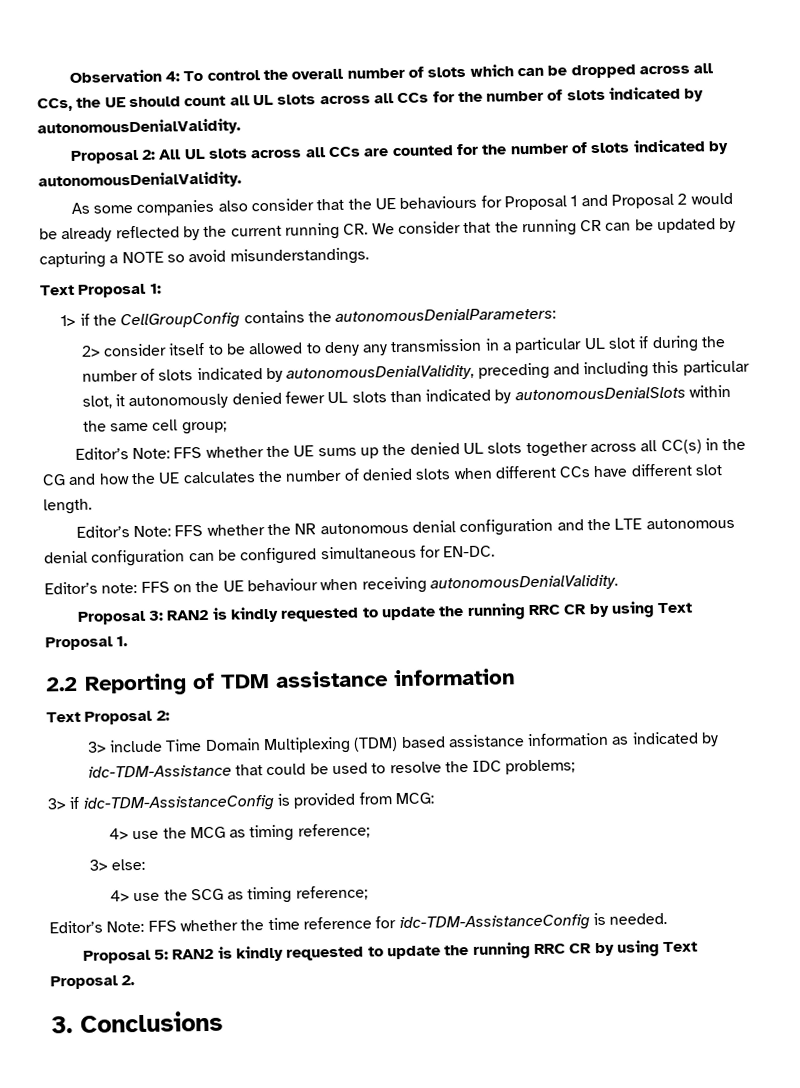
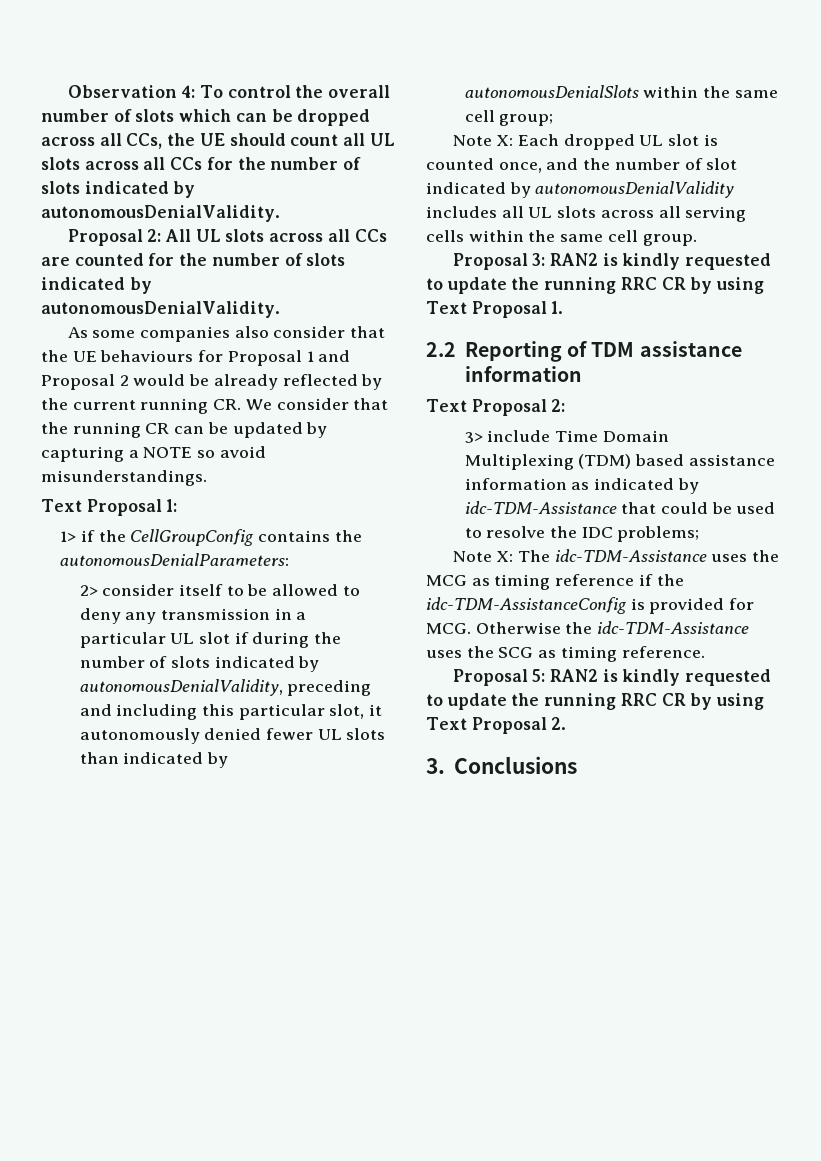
[74,438,747,460] [42,463,723,486] [43,498,92,515] [75,517,735,538] [44,545,496,567] [44,574,618,595] Editor’s Note: FFS whether the UE sums up the denied UL slots together across all CC(s) in the CG and how the UE calculates the number of denied slots when different CCs have different slot length. // Editor’s Note: FFS whether the NR autonomous denial configuration and the LTE autonomous denial configuration can be configured simultaneous for EN-DC. // Editor’s note: FFS on the UE behaviour when receiving autonomousDenialValidity. -> [452,134,718,150] [426,158,738,173] [426,181,735,198] [426,206,747,222] [426,230,697,246] Note X: Each dropped UL slot is counted once, and the number of slot indicated by autonomousDenialValidity includes all UL slots across all serving cells within the same cell group.
[47,792,434,813] [108,823,370,842] [88,858,145,871] [109,885,368,904] [49,912,668,934] 3> if idc-TDM-AssistanceConfig is provided from MCG: // 4> use the MCG as timing reference; // 3> else: // 4> use the SCG as timing reference; // Editor’s Note: FFS whether the time reference for idc-TDM-AssistanceConfig is needed. -> [452,549,780,562] [426,574,684,590] [426,597,755,614] [426,621,750,634] [426,646,705,662] Note X: The idc-TDM-Assistance uses the MCG as timing reference if the idc-TDM-AssistanceConfig is provided for MCG. Otherwise the idc-TDM-Assistance uses the SCG as timing reference.

